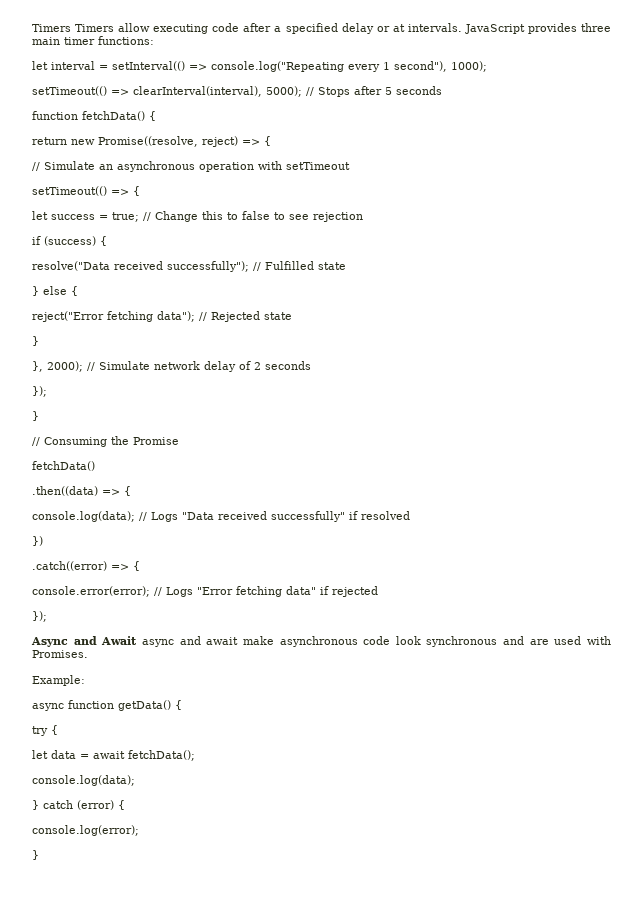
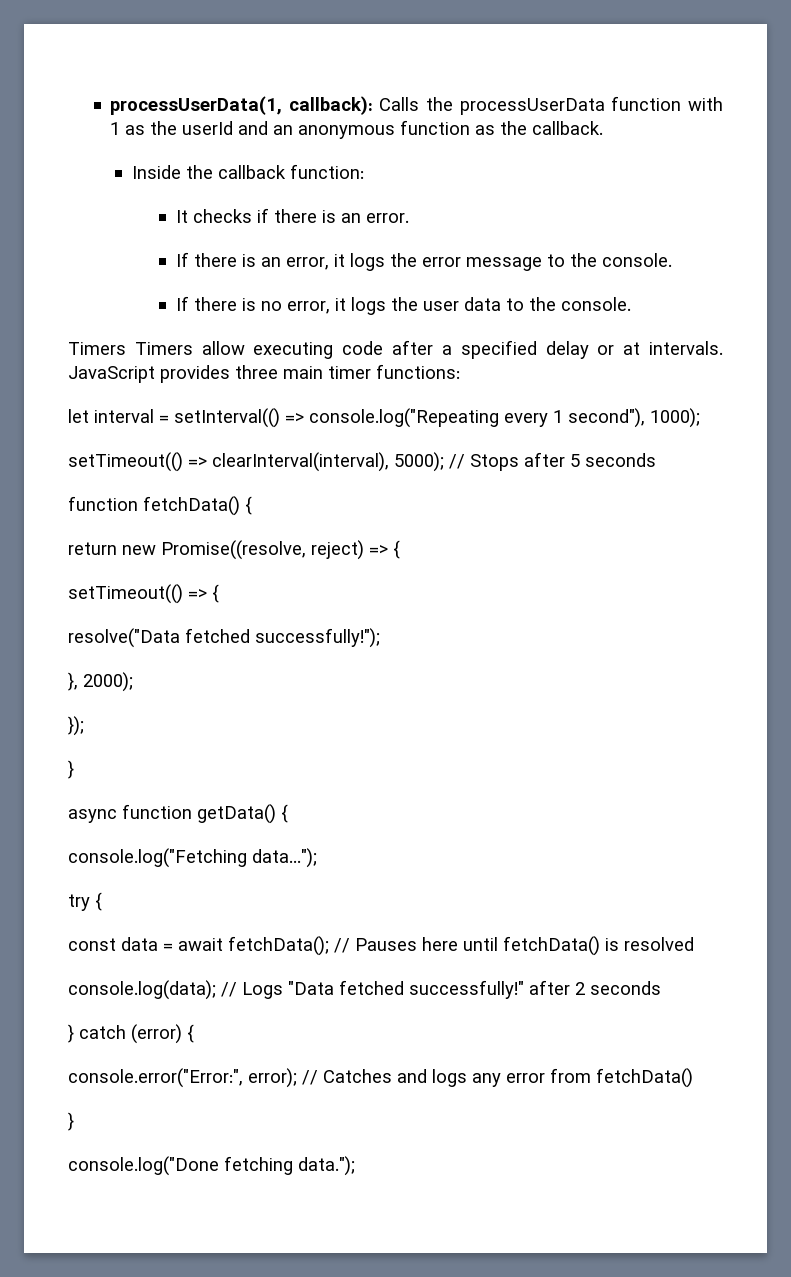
(32, 28) none -> [110,96,723,115] [110,120,604,139] [131,164,364,179] [175,208,409,223] [175,252,672,271] [175,296,631,315] processUserData(1, callback): Calls the processUserData function with 1 as the userId and an anonymous function as the callback. // Inside the callback function: // It checks if there is an error. // If there is an error, it logs the error message to the console. // If there is no error, it logs the user data to the console. //
[32,161,350,172] [32,186,140,196] [32,211,363,222] [32,236,107,246] [32,261,346,272] [32,286,78,296] [32,311,292,322] [32,336,39,346] [32,361,311,372] [32,386,47,397] [32,411,39,421] [32,436,179,447] [32,461,95,471] [32,486,131,496] [32,511,410,522] [32,536,43,546] [32,561,140,571] [32,586,378,597] [32,611,47,622] [31,636,611,647] [32,650,88,658] [32,675,85,686] // Simulate an asynchronous operation with setTimeout // setTimeout(() => { // let success = true; // Change this to false to see rejection // if (success) { // resolve("Data received successfully"); // Fulfilled state // } else { // reject("Error fetching data"); // Rejected state // } // }, 2000); // Simulate network delay of 2 seconds // }); // } // // Consuming the Promise // fetchData() // .then((data) => { // console.log(data); // Logs "Data received successfully" if resolved // }) // .catch((error) => { // console.error(error); // Logs "Error fetching data" if rejected // }); // Async and Await async and await make asynchronous code look synchronous and are used with Promises. // Example: -> [68,584,219,604] [68,628,380,648] [68,672,133,692] [68,716,84,736] [68,760,74,779] setTimeout(() => { // resolve("Data fetched successfully!"); // }, 2000); // }); // }
(182, 705) none -> [68,848,317,868] // console.log("Fetching data...");
[32,750,48,759] let -> [68,938,116,951] const
[32,775,135,786] [32,800,125,810] [32,825,139,836] [32,850,39,860] // console.log(data); // } catch (error) { // console.log(error); // } -> [334,936,694,956] [68,980,661,1000] [68,1024,194,1044] [68,1068,693,1088] [68,1112,74,1131] [68,1156,355,1176] // Pauses here until fetchData() is resolved // console.log(data); // Logs "Data fetched successfully!" after 2 seconds // } catch (error) { // console.error("Error:", error); // Catches and logs any error from fetchData() // } // console.log("Done fetching data.");

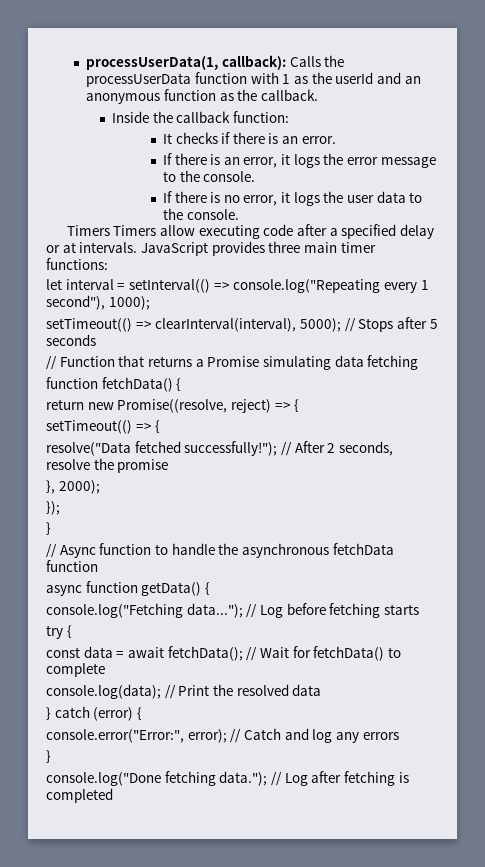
(656, 460) none -> [46,355,419,370] // // Function that returns a Promise simulating data fetching
[68,672,133,692] [68,716,84,736] [68,760,74,779] // }, 2000); // }); // } -> [280,441,393,456] [46,458,169,473] [46,480,100,494] [46,501,60,515] [46,522,51,535] [46,543,394,558] [46,560,98,572] // After 2 seconds, resolve the promise // }, 2000); // }); // } // // Async function to handle the asynchronous fetchData function
(317, 858) none -> [246,603,419,618] // Log before fetching starts
[355,936,694,956] [68,980,661,1000] Pauses here until fetchData() is resolved // console.log(data); // Logs "Data fetched successfully!" after 2 seconds -> [259,646,401,661] [46,663,105,677] [46,684,322,699] Wait for fetchData() to complete // console.log(data); // Print the resolved data
[323,1068,693,1088] [68,1112,74,1131] [68,1156,355,1176] Catches and logs any error from fetchData() // } // console.log("Done fetching data."); -> [243,728,399,743] [46,750,51,763] [46,771,409,786] [46,788,113,803] Catch and log any errors // } // console.log("Done fetching data."); // Log after fetching is completed

